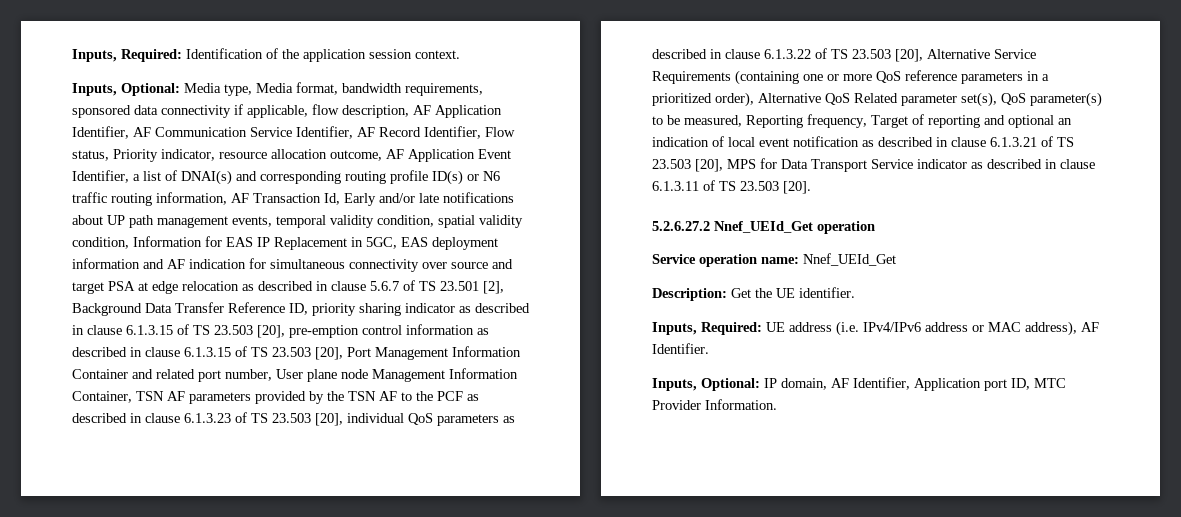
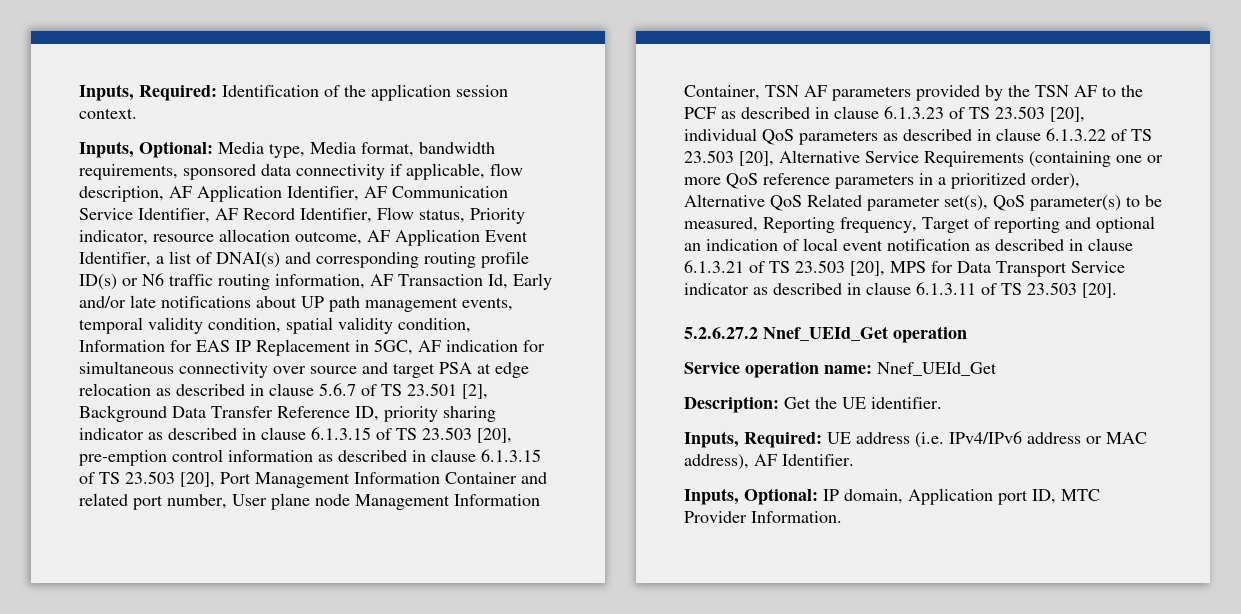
[401,237,498,250] [72,258,164,269] EAS deployment information and -> (413, 347) none
[831,377,910,390] AF Identifier, -> (903, 496) none

